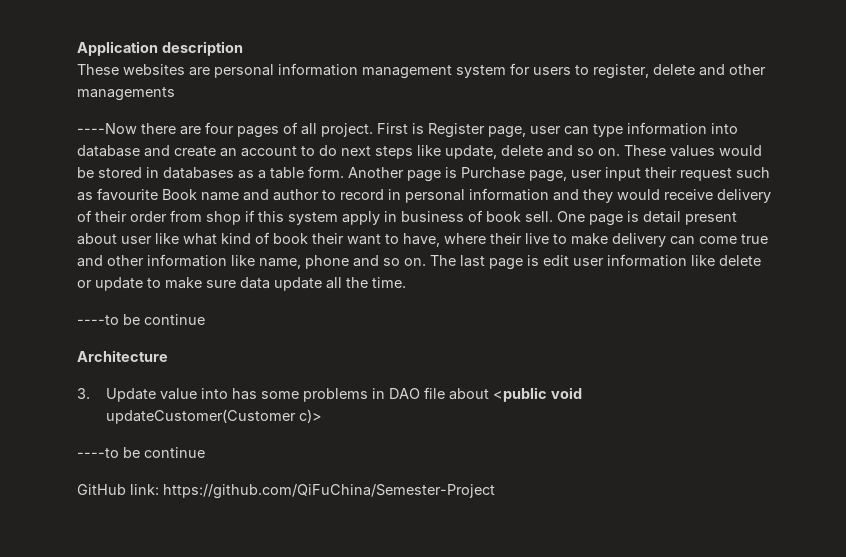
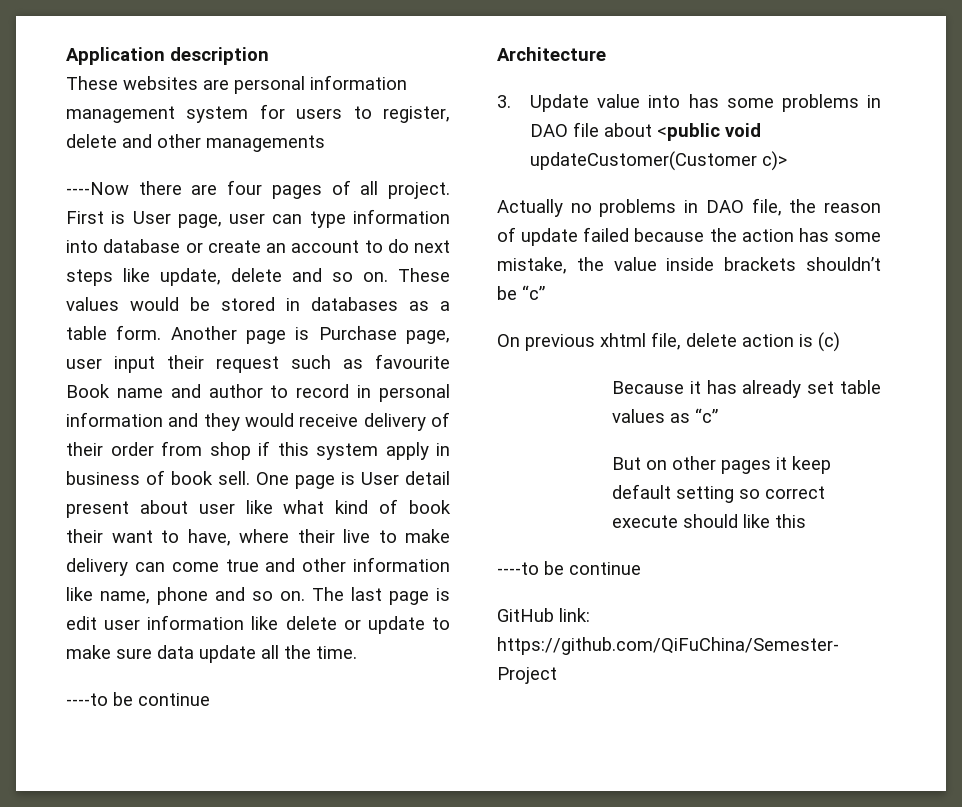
[428,123,485,138] Register -> [132,211,171,224] User
[144,145,170,157] and -> [185,242,203,253] or
(639, 216) none -> [361,472,399,485] User
(322, 416) none -> [497,198,881,217] [497,227,881,246] [497,257,881,274] [497,285,545,300] [497,332,840,352] [612,380,881,398] [612,408,719,423] [612,456,832,474] [612,484,826,503] [612,514,807,528] // Actually no problems in DAO file, the reason of update failed because the action has some mistake, the value inside brackets shouldn’t be “c” // On previous xhtml file, delete action is (c) // Because it has already set table values as “c” // But on other pages it keep default setting so correct execute should like this

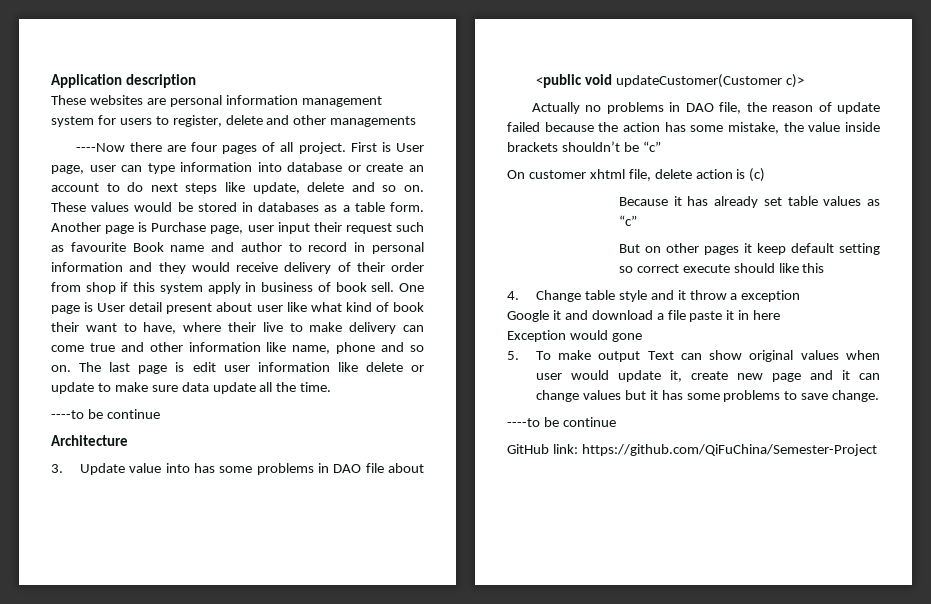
[525,334,595,351] previous -> [528,170,586,179] customer
(807, 521) none -> [507,290,801,302] [507,310,781,322] [507,330,642,342] [507,350,880,362] [535,370,880,382] [535,390,880,402] // 4. Change table style and it throw a exception // Google it and download a file paste it in here // Exception would gone // 5. To make output Text can show original values when user would update it, create new page and it can change values but it has some problems to save change.

